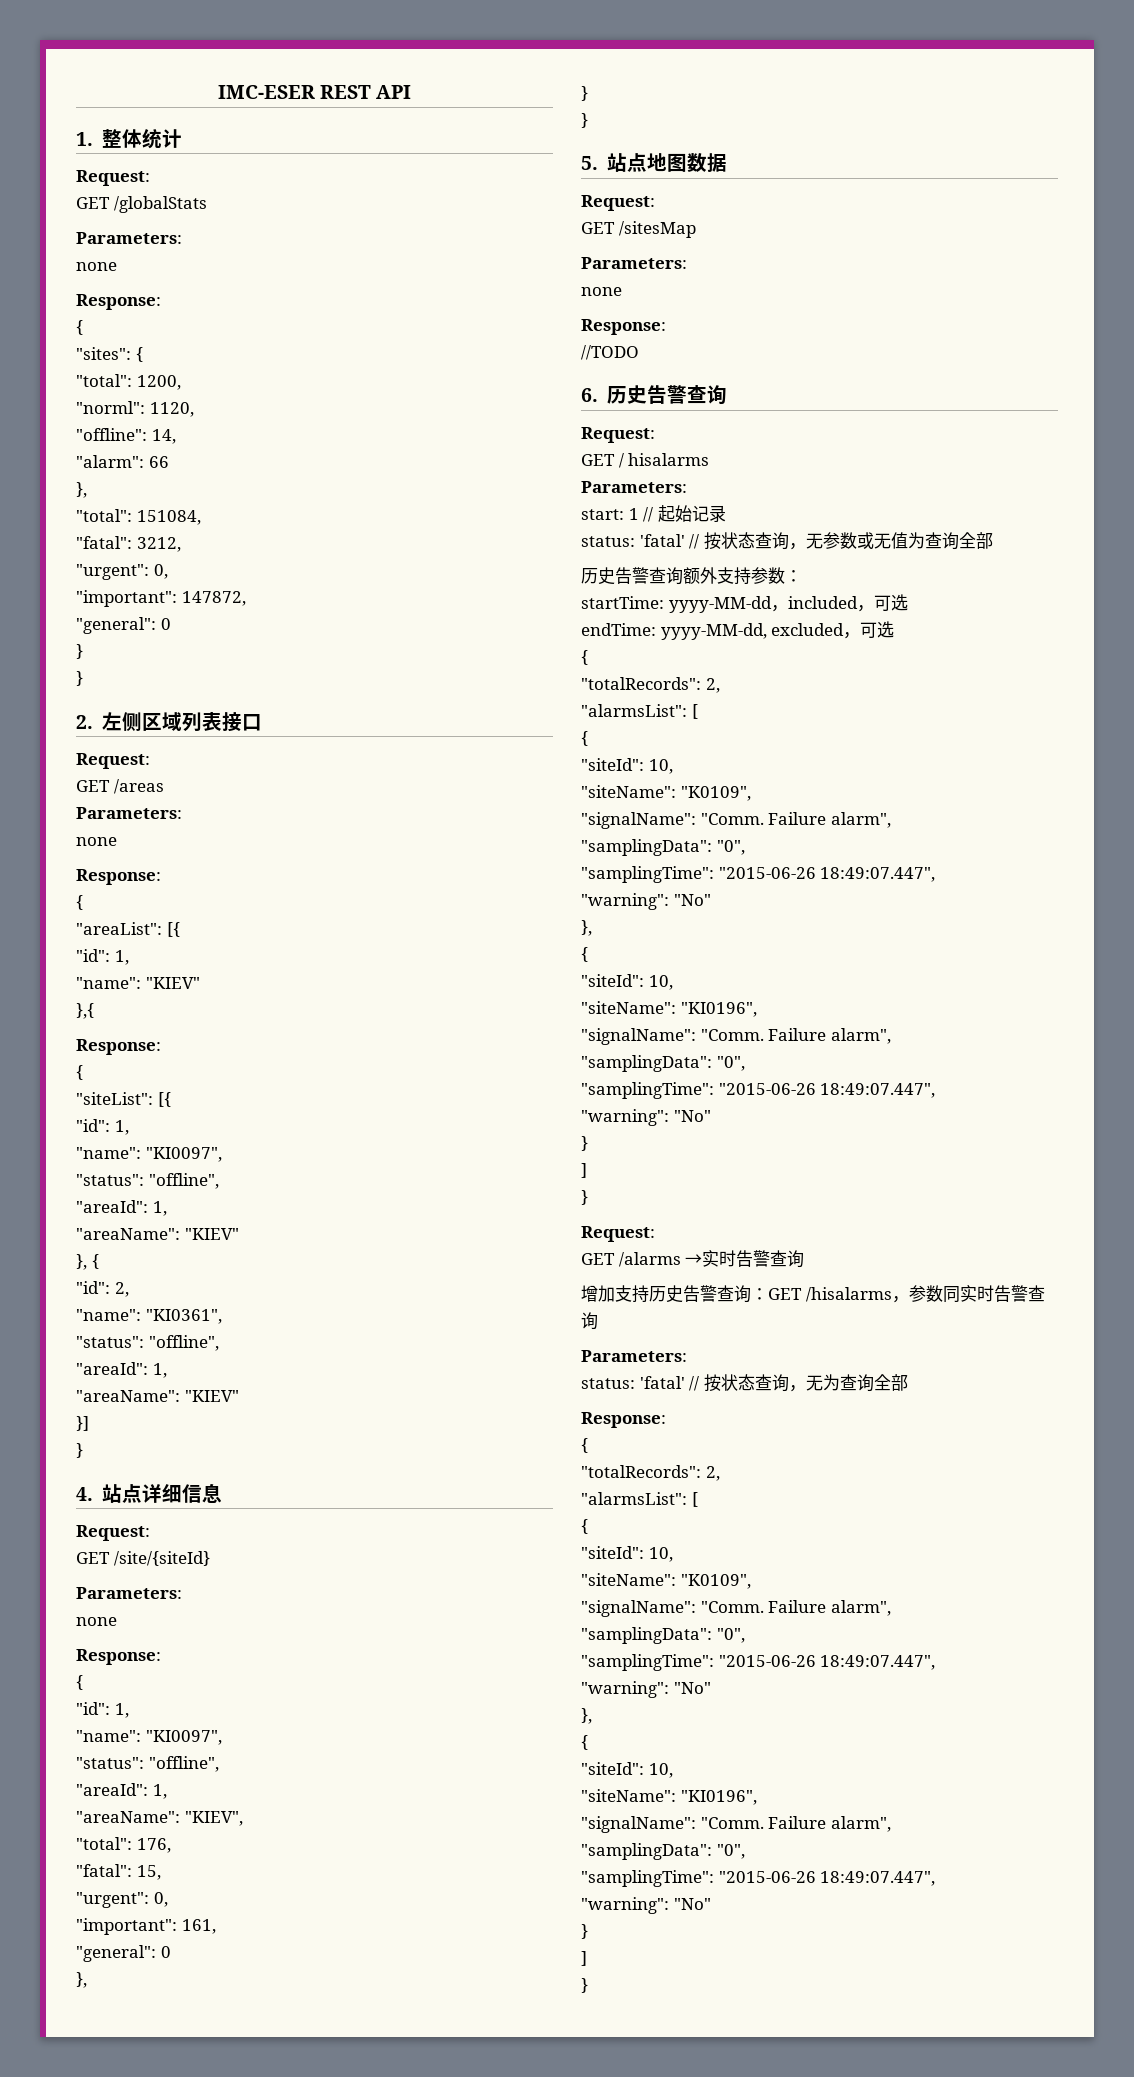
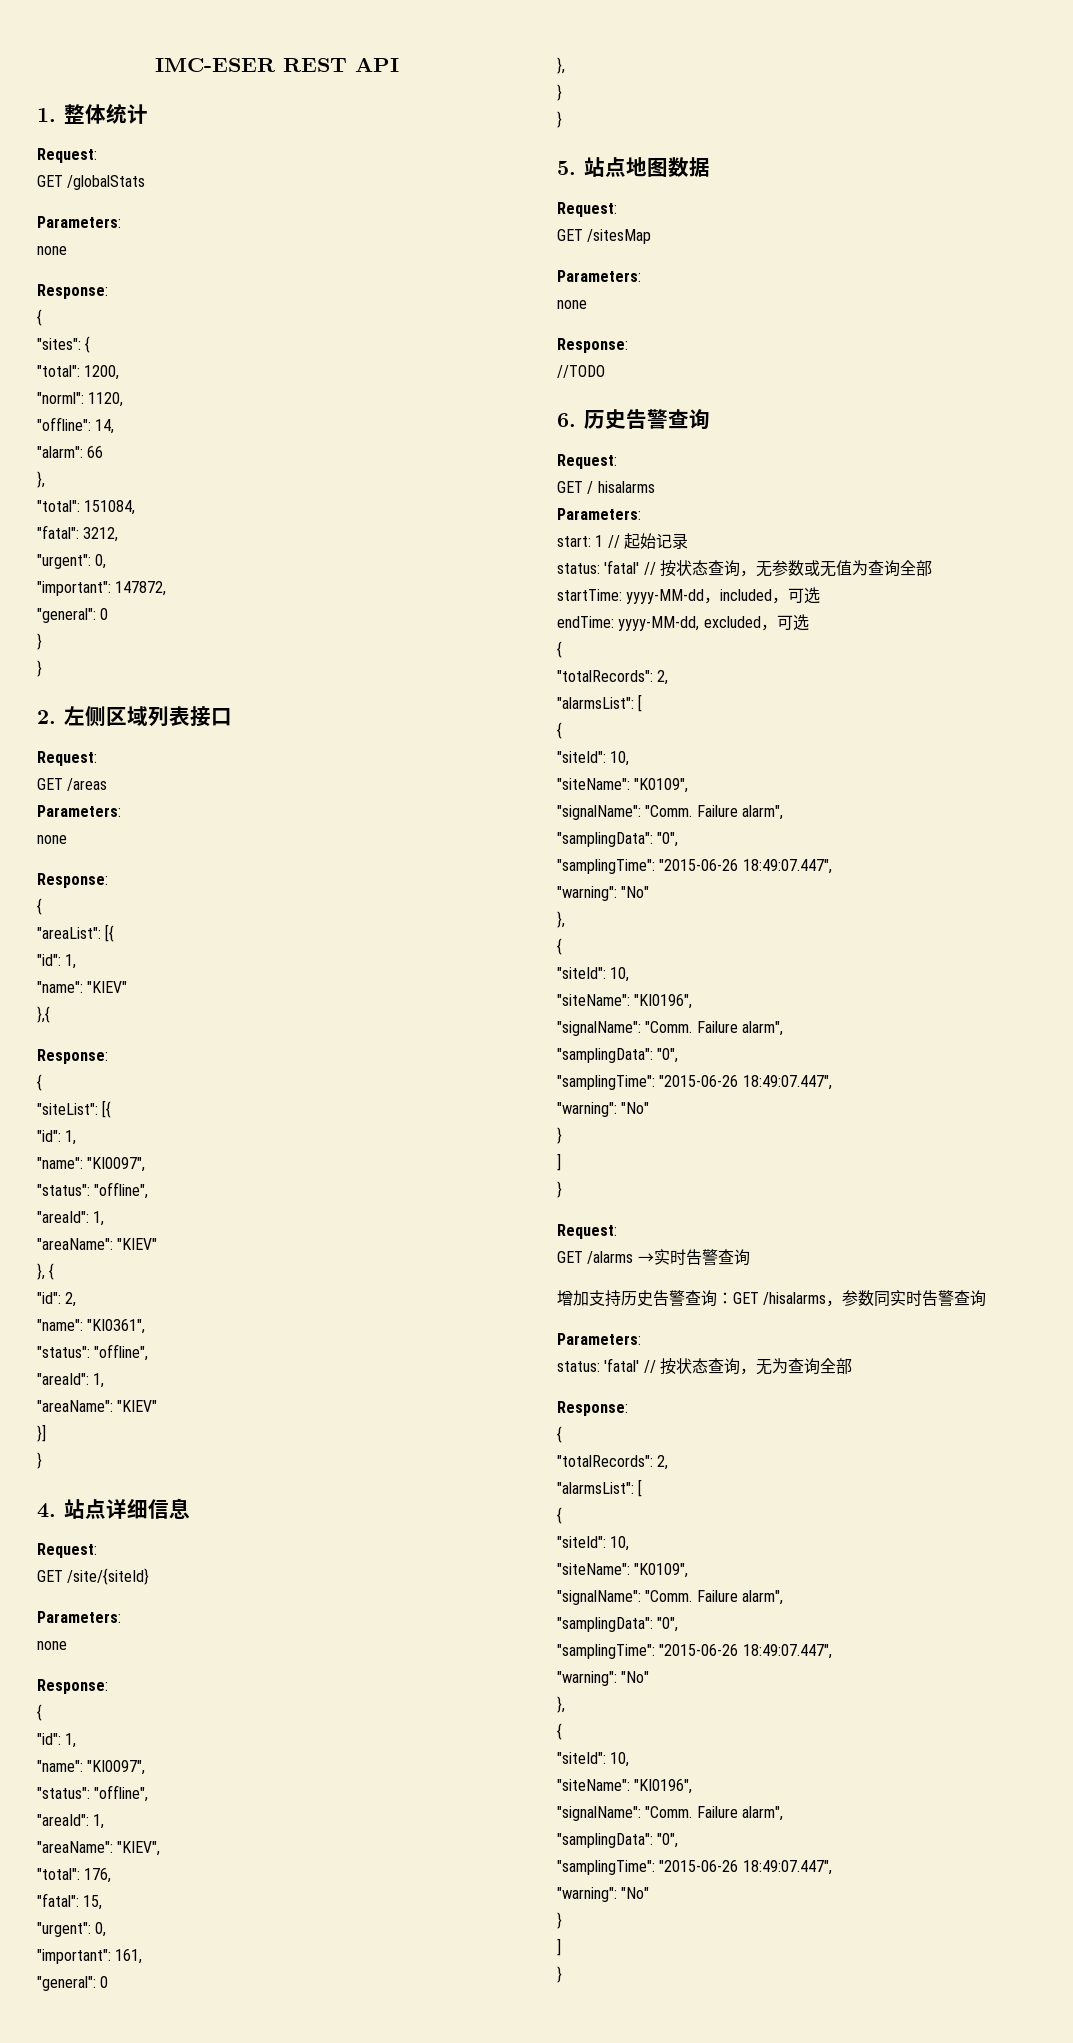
[581,567,802,585] // 历史告警查询额外支持参数： -> (932, 568) none

